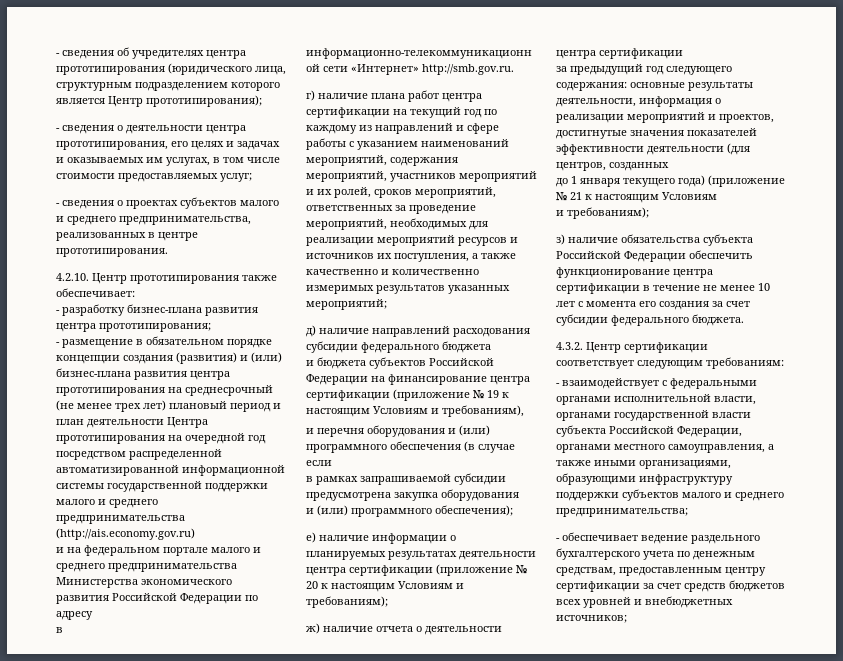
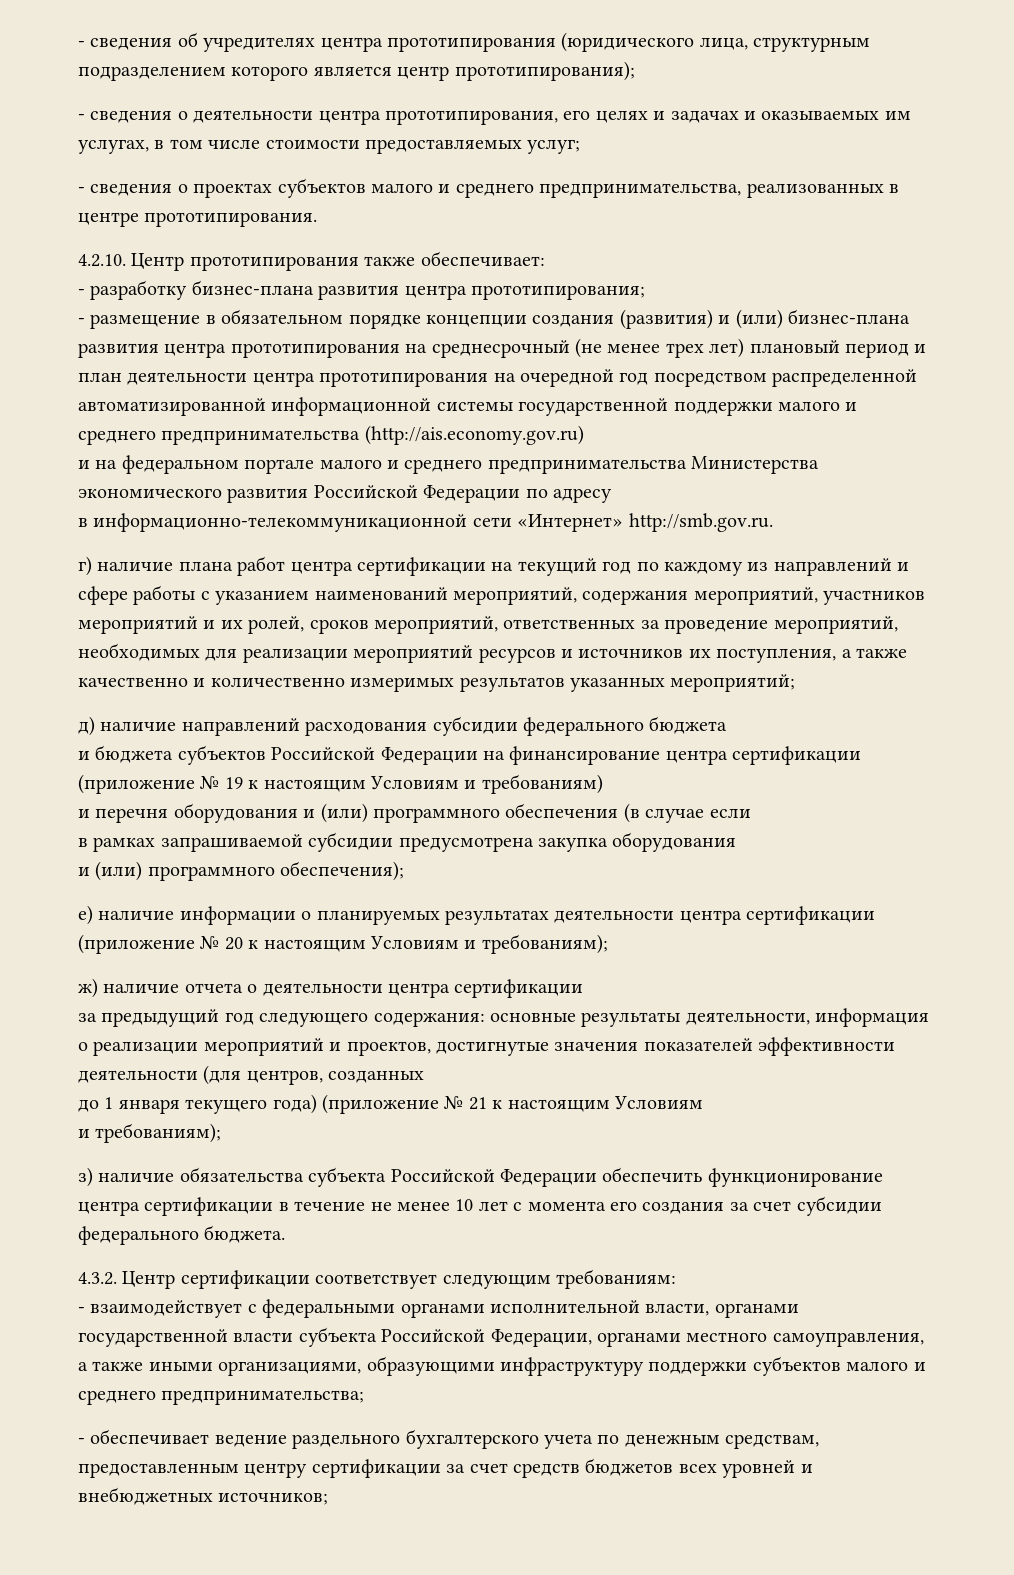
[108,96,143,107] Центр -> [397,66,450,81] центр
[167,417,208,428] Центра -> [252,372,315,387] центра
[442,405,524,417] требованиям), -> [481,774,603,794] требованиям)

